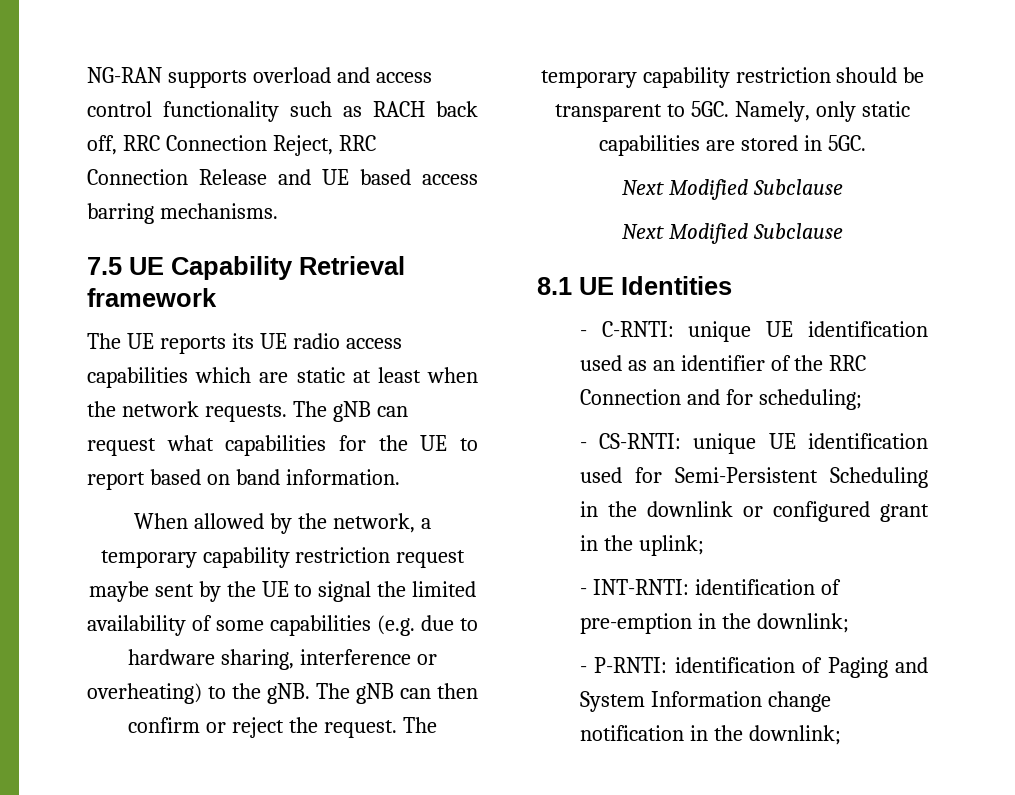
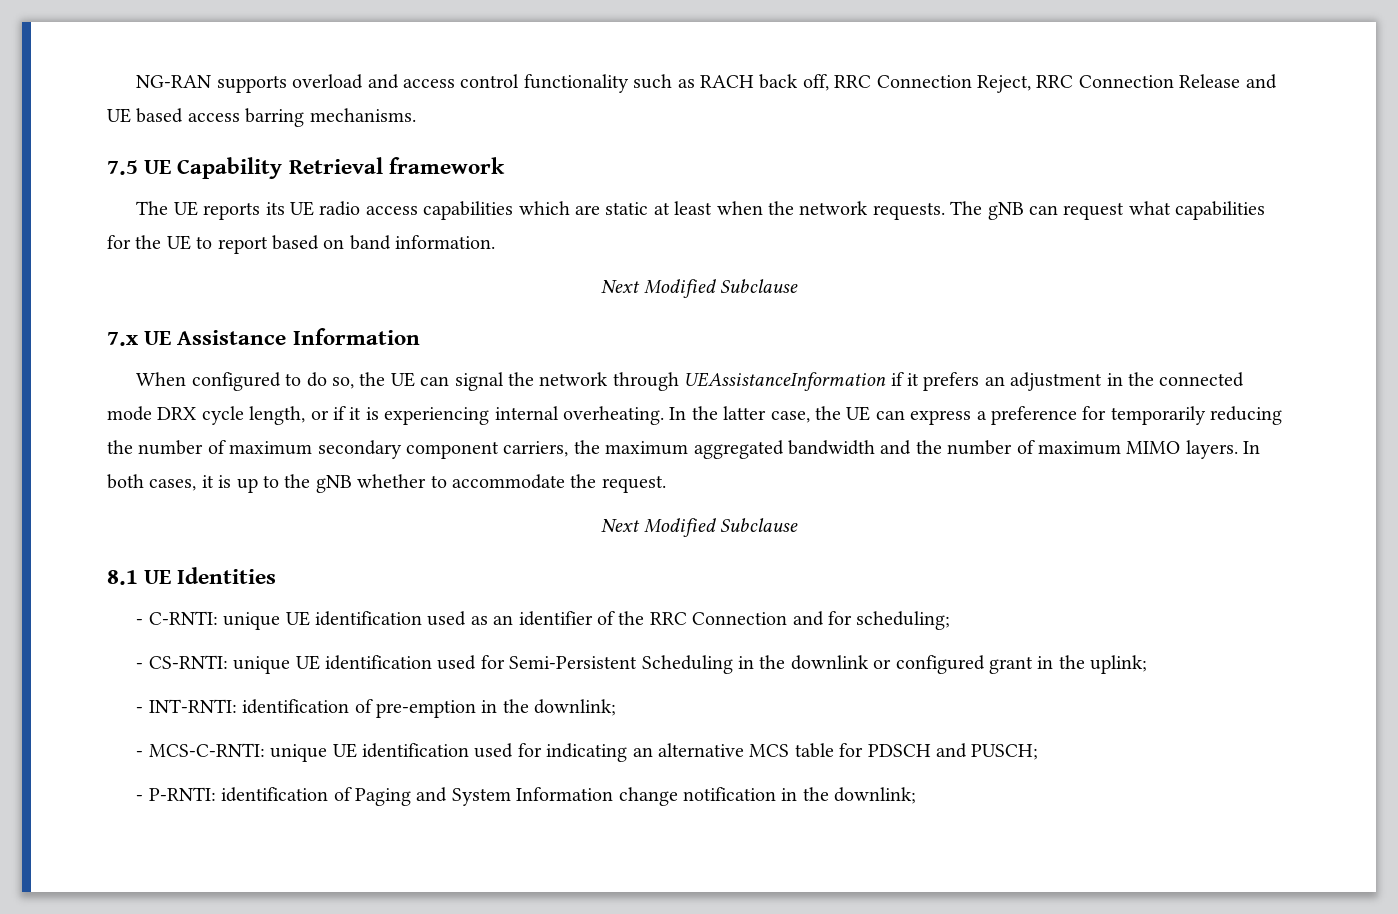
[134,513,431,534] [100,547,466,568] [88,581,477,602] [87,615,478,636] [128,649,437,670] [87,683,478,704] [128,717,437,738] [540,67,925,88] [555,101,910,122] [599,135,866,156] [622,179,843,200] When allowed by the network, a temporary capability restriction request maybe sent by the UE to signal the limited availability of some capabilities (e.g. due to hardware sharing, interference or overheating) to the gNB. The gNB can then confirm or reject the request. The temporary capability restriction should be transparent to 5GC. Namely, only static capabilities are stored in 5GC. // Next Modified Subclause -> [601,279,798,298] [107,328,420,346] [136,372,1245,391] [107,406,1283,425] [107,440,1261,459] [107,474,666,493] Next Modified Subclause // 7.x UE Assistance Information // When configured to do so, the UE can signal the network through UEAssistanceInformation if it prefers an adjustment in the connected mode DRX cycle length, or if it is experiencing internal overheating. In the latter case, the UE can express a preference for temporarily reducing the number of maximum secondary component carriers, the maximum aggregated bandwidth and the number of maximum MIMO layers. In both cases, it is up to the gNB whether to accommodate the request.
(849, 623) none -> [136,743,1039,762] // - MCS-C-RNTI: unique UE identification used for indicating an alternative MCS table for PDSCH and PUSCH;

